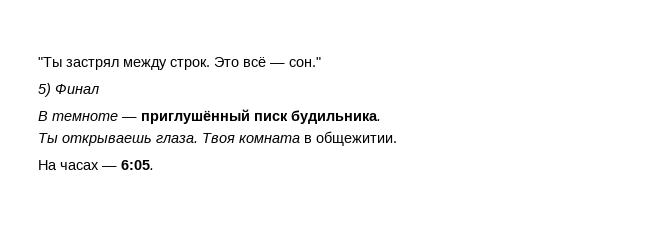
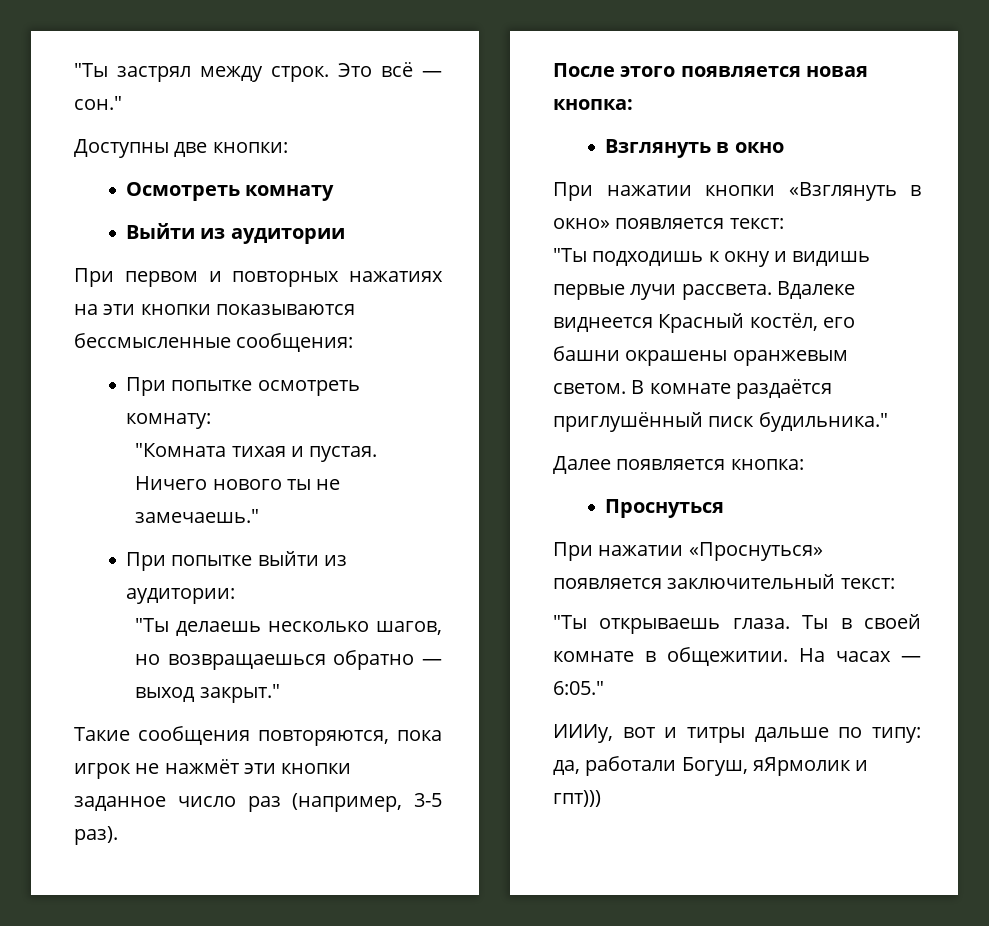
[38,83,99,97] [38,109,381,124] [38,133,300,146] 5) Финал // В темноте — приглушённый писк будильника. // Ты открываешь глаза. Твоя комната -> [74,139,288,158] [126,182,335,201] [126,223,345,244] [74,268,443,287] [74,304,355,315] [74,333,354,352] [126,377,360,396] [126,413,212,429] [135,443,378,462] [135,476,341,490] [135,509,260,523] [126,551,347,571] [126,588,236,604] [135,618,442,636] [135,650,443,670] [135,684,280,703] [74,726,442,746] [74,759,352,779] [74,793,442,812] [74,826,118,845] [553,63,868,77] [553,99,633,110] [605,139,784,158] [553,182,921,201] [553,218,784,229] [553,248,871,267] [553,281,855,300] [553,313,855,333] [553,346,848,366] [553,379,832,399] [553,412,888,432] [553,456,804,474] [605,499,725,518] [553,542,823,561] [553,574,895,589] [553,614,921,634] [553,651,634,662] Доступны две кнопки: // Осмотреть комнату // Выйти из аудитории // При первом и повторных нажатиях на эти кнопки показываются бессмысленные сообщения: // При попытке осмотреть комнату: // "Комната тихая и пустая. Ничего нового ты не замечаешь." // При попытке выйти из аудитории: // "Ты делаешь несколько шагов, но возвращаешься обратно — выход закрыт." // Такие сообщения повторяются, пока игрок не нажмёт эти кнопки заданное число раз (например, 3-5 раз). // После этого появляется новая кнопка: // Взглянуть в окно // При нажатии кнопки «Взглянуть в окно» появляется текст: // "Ты подходишь к окну и видишь первые лучи рассвета. Вдалеке виднеется Красный костёл, его башни окрашены оранжевым светом. В комнате раздаётся приглушённый писк будильника." // Далее появляется кнопка: // Проснуться // При нажатии «Проснуться» появляется заключительный текст: // "Ты открываешь глаза. Ты в своей комнате
(397, 138) // -> (788, 656) none
[121,160,154,170] 6:05. -> [553,681,604,695] [553,724,921,743] [553,756,869,776] [553,790,601,807] 6:05." // ИИИу, вот и титры дальше по типу: да, работали Богуш, яЯрмолик и гпт)))

